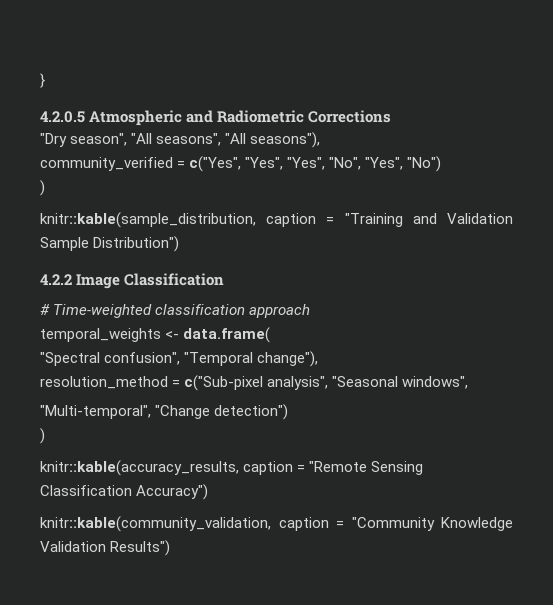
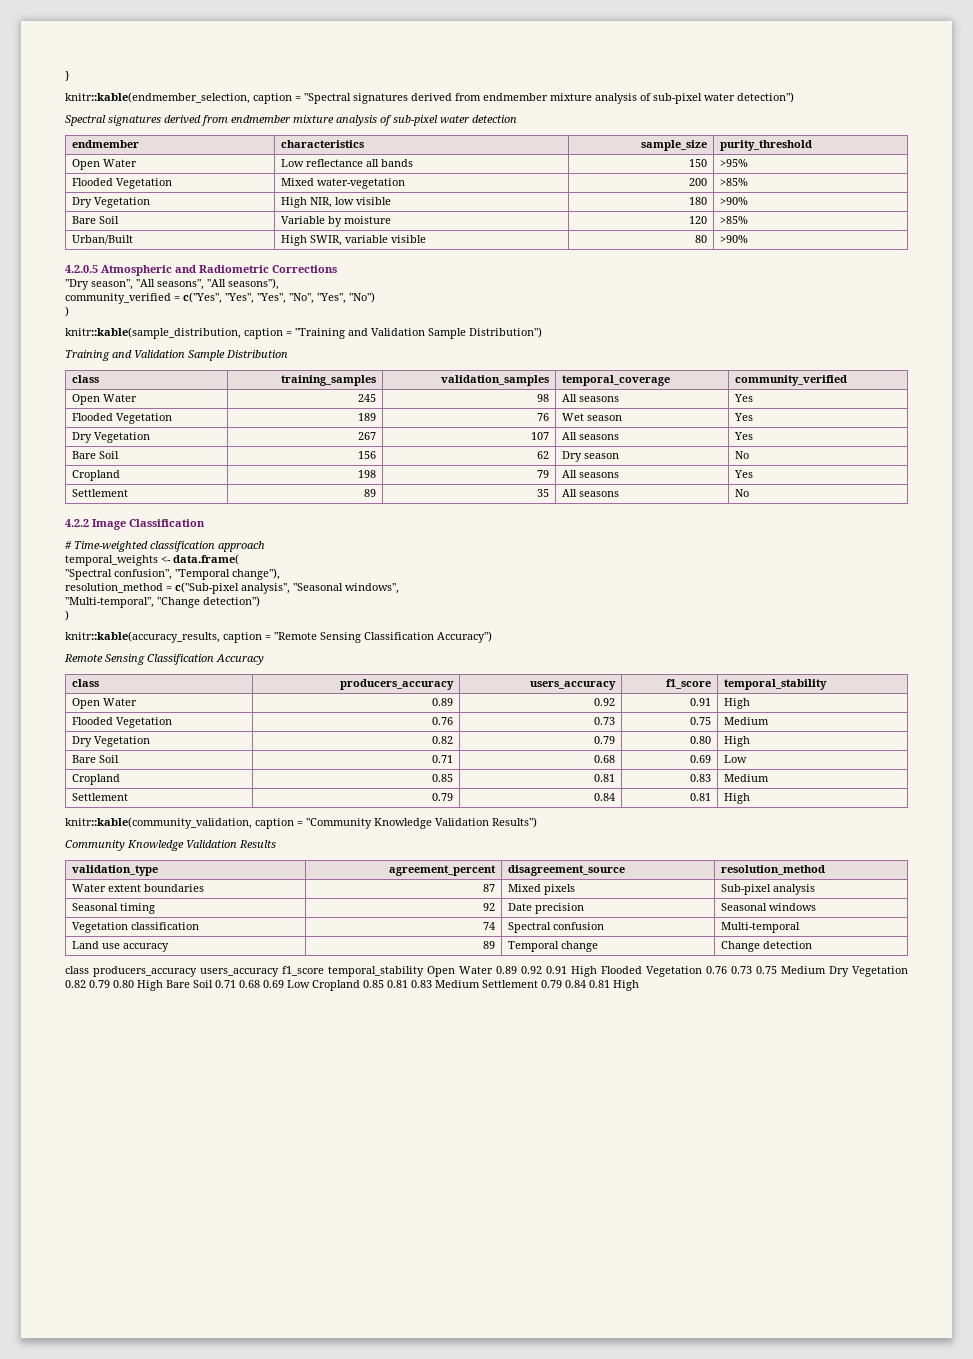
(45, 80) none -> [65,92,794,104] [65,115,517,126] [71,140,139,148] [280,140,364,148] [641,140,708,151] [719,140,812,151] [71,159,137,170] [280,159,413,167] [689,159,708,167] [719,159,748,167] [71,178,172,189] [280,178,405,189] [689,178,708,186] [719,178,748,186] [71,197,150,208] [280,197,391,208] [689,197,708,205] [719,197,748,205] [71,216,119,224] [280,216,391,227] [689,216,708,224] [719,216,748,224] [71,235,133,245] [280,235,426,246] [695,235,708,243] [719,235,748,243] // knitr::kable(endmember_selection, caption = "Spectral signatures derived from endmember mixture analysis of sub-pixel water detection") // Spectral signatures derived from endmember mixture analysis of sub-pixel water detection // endmember | characteristics | sample_size | purity_threshold // Open Water | Low reflectance all bands | 150 | >95% // Flooded Vegetation | Mixed water-vegetation | 200 | >85% // Dry Vegetation | High NIR, low visible | 180 | >90% // Bare Soil | Variable by moisture | 120 | >85% // Urban/Built | High SWIR, variable visible | 80 | >90%
(180, 244) none -> [65,350,288,361] [71,375,99,383] [281,375,377,386] [441,375,550,386] [561,375,670,386] [734,375,847,386] [71,394,137,405] [358,394,377,402] [537,394,550,402] [561,394,619,402] [733,394,753,402] [71,413,172,424] [358,413,377,421] [537,413,550,421] [561,413,622,421] [733,413,753,421] [71,432,150,443] [358,432,377,440] [531,432,550,440] [561,432,619,440] [733,432,753,440] [71,451,119,459] [358,451,377,459] [537,451,550,459] [561,451,619,462] [734,451,749,459] [71,470,120,481] [358,470,377,478] [537,470,550,478] [561,470,619,478] [733,470,753,478] [71,489,128,497] [364,489,377,497] [537,489,550,497] [561,489,619,497] [734,489,749,497] // Training and Validation Sample Distribution // class | training_samples | validation_samples | temporal_coverage | community_verified // Open Water | 245 | 98 | All seasons | Yes // Flooded Vegetation | 189 | 76 | Wet season | Yes // Dry Vegetation | 267 | 107 | All seasons | Yes // Bare Soil | 156 | 62 | Dry season | No // Cropland | 198 | 79 | All seasons | Yes // Settlement | 89 | 35 | All seasons | No
(209, 492) none -> [64,654,264,665] [71,679,99,687] [340,679,455,690] [530,681,617,690] [666,679,712,689] [723,679,827,690] [71,698,137,709] [432,698,454,706] [594,698,616,706] [690,698,712,706] [723,698,750,709] [71,717,172,728] [432,717,454,725] [594,717,616,725] [690,717,712,725] [723,717,769,725] [71,736,150,747] [432,736,454,744] [594,736,616,744] [690,736,712,744] [723,736,750,747] [71,755,119,763] [432,755,454,763] [594,755,616,763] [690,755,712,763] [723,755,747,763] [71,774,120,785] [432,774,454,782] [594,774,616,782] [690,774,712,782] [723,774,769,782] [71,793,128,801] [432,793,454,801] [594,793,616,801] [690,793,712,801] [723,793,750,804] // Remote Sensing Classification Accuracy // class | producers_accuracy | users_accuracy | f1_score | temporal_stability // Open Water | 0.89 | 0.92 | 0.91 | High // Flooded Vegetation | 0.76 | 0.73 | 0.75 | Medium // Dry Vegetation | 0.82 | 0.79 | 0.80 | High // Bare Soil | 0.71 | 0.68 | 0.69 | Low // Cropland | 0.85 | 0.81 | 0.83 | Medium // Settlement | 0.79 | 0.84 | 0.81 | High
(171, 548) none -> [65,840,276,851] [71,865,158,876] [389,865,497,876] [507,865,625,876] [720,865,825,875] [71,884,204,892] [483,884,496,892] [507,884,575,895] [720,884,815,895] [71,903,155,914] [483,903,496,911] [507,903,584,914] [720,903,816,911] [71,922,199,933] [483,922,496,930] [507,922,604,933] [720,922,800,933] [71,941,169,952] [483,941,496,949] [507,941,598,952] [720,941,812,952] [65,966,908,977] [65,980,639,991] // Community Knowledge Validation Results // validation_type | agreement_percent | disagreement_source | resolution_method // Water extent boundaries | 87 | Mixed pixels | Sub-pixel analysis // Seasonal timing | 92 | Date precision | Seasonal windows // Vegetation classification | 74 | Spectral confusion | Multi-temporal // Land use accuracy | 89 | Temporal change | Change detection // class producers_accuracy users_accuracy f1_score temporal_stability Open Water 0.89 0.92 0.91 High Flooded Vegetation 0.76 0.73 0.75 Medium Dry Vegetation 0.82 0.79 0.80 High Bare Soil 0.71 0.68 0.69 Low Cropland 0.85 0.81 0.83 Medium Settlement 0.79 0.84 0.81 High

